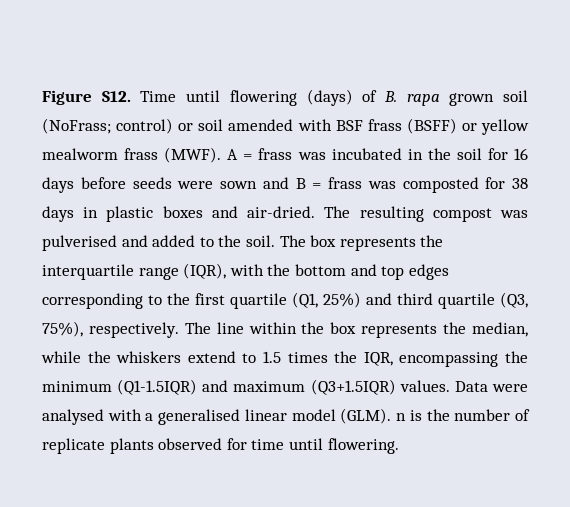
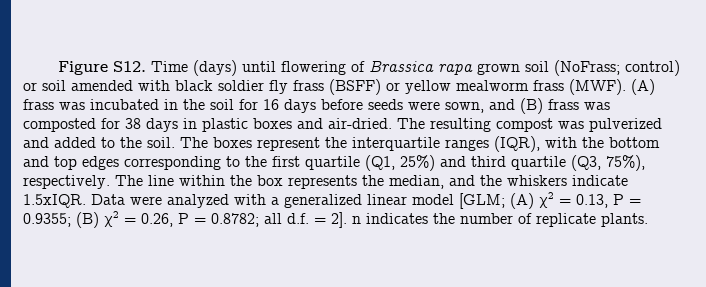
(177, 96) none -> [193,60,238,76] (days)
[306,89,397,106] (days) of B. -> [351,60,435,72] of Brassica
[335,120,363,131] BSF -> [175,80,288,94] black soldier fly
[227,149,253,160] A = -> [631,79,655,95] (A)
[220,177,322,189] sown and B = -> [445,98,543,114] sown, and (B)
[42,235,117,251] pulverised -> [589,118,662,132] pulverized
[310,235,416,251] box represents -> [213,137,320,151] boxes represent
[138,267,179,280] range -> [445,139,489,151] ranges
[41,351,81,363] while -> [449,175,475,186] and
[187,351,528,367] [42,379,450,395] extend to 1.5 times the IQR, encompassing the minimum (Q1-1.5IQR) and maximum (Q3+1.5IQR) values. -> [572,175,628,186] [23,194,86,208] indicate 1.5xIQR.
[42,409,104,425] analysed -> [167,194,229,208] analyzed
[158,409,241,425] generalised -> [284,194,362,208] generalized
[340,408,531,424] [42,438,399,454] (GLM). n is the number of replicate plants observed for time until flowering. -> [459,192,641,209] [23,211,648,228] [GLM; (A) χ2 = 0.13, P = 0.9355; (B) χ2 = 0.26, P = 0.8782; all d.f. = 2]. n indicates the number of replicate plants.

